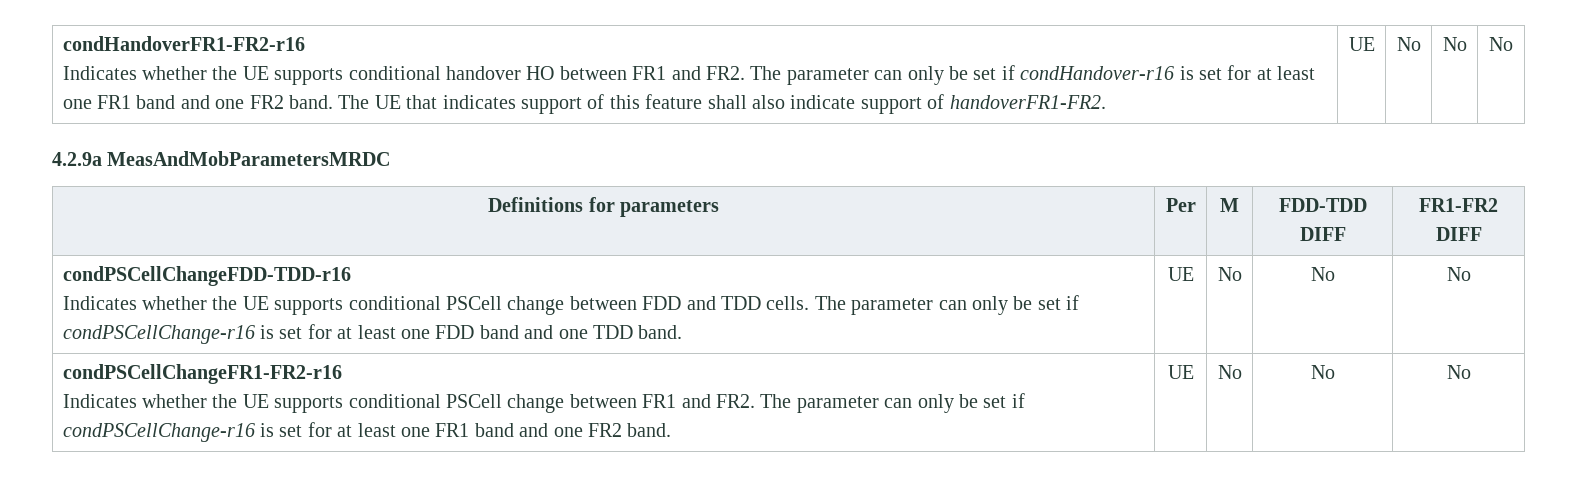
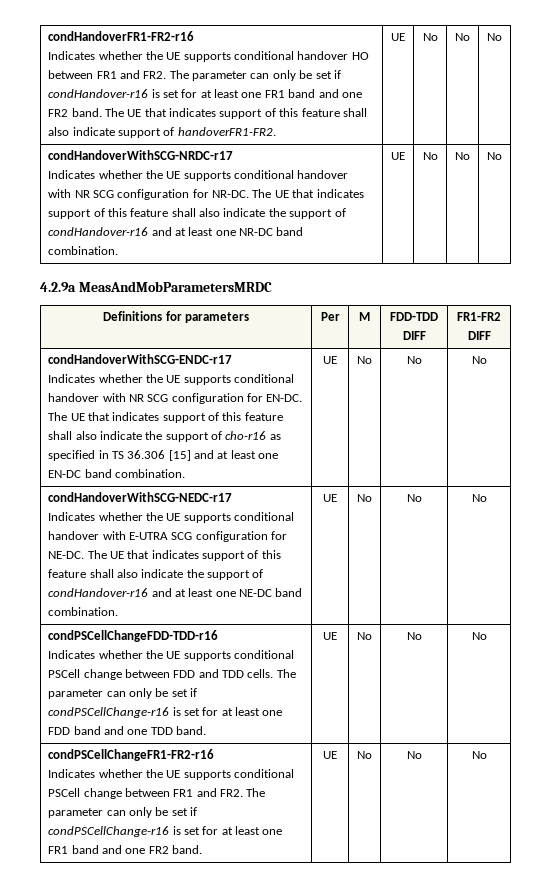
(1513, 44) none -> [48,150,234,160] [48,170,349,181] [48,189,364,200] [48,208,346,219] [48,227,304,236] [48,246,119,255] [391,152,405,160] [422,152,438,160] [455,152,470,160] [487,152,502,160] // condHandoverWithSCG-NRDC-r17 // Indicates whether the UE supports conditional handover with NR SCG configuration for NR-DC. The UE that indicates support of this feature shall also indicate the support of condHandover-r16 and at least one NR-DC band combination. | UE | No | No | No
(1482, 234) none -> [48,354,233,364] [48,374,295,385] [48,393,303,404] [48,412,283,423] [48,431,281,442] [48,450,279,461] [48,469,185,478] [323,356,337,364] [357,356,372,364] [406,356,422,364] [471,356,487,364] [48,492,233,502] [48,512,295,523] [48,531,288,542] [48,550,281,561] [48,569,264,580] [48,588,303,597] [48,607,119,616] [323,494,337,502] [357,494,372,502] [406,494,422,502] [471,494,487,502] // condHandoverWithSCG-ENDC-r17 // Indicates whether the UE supports conditional handover with NR SCG configuration for EN-DC. The UE that indicates support of this feature shall also indicate the support of cho-r16 as specified in TS 36.306 [15] and at least one EN-DC band combination. | UE | No | No | No // condHandoverWithSCG-NEDC-r17 // Indicates whether the UE supports conditional handover with E-UTRA SCG configuration for NE-DC. The UE that indicates support of this feature shall also indicate the support of condHandover-r16 and at least one NE-DC band combination. | UE | No | No | No

